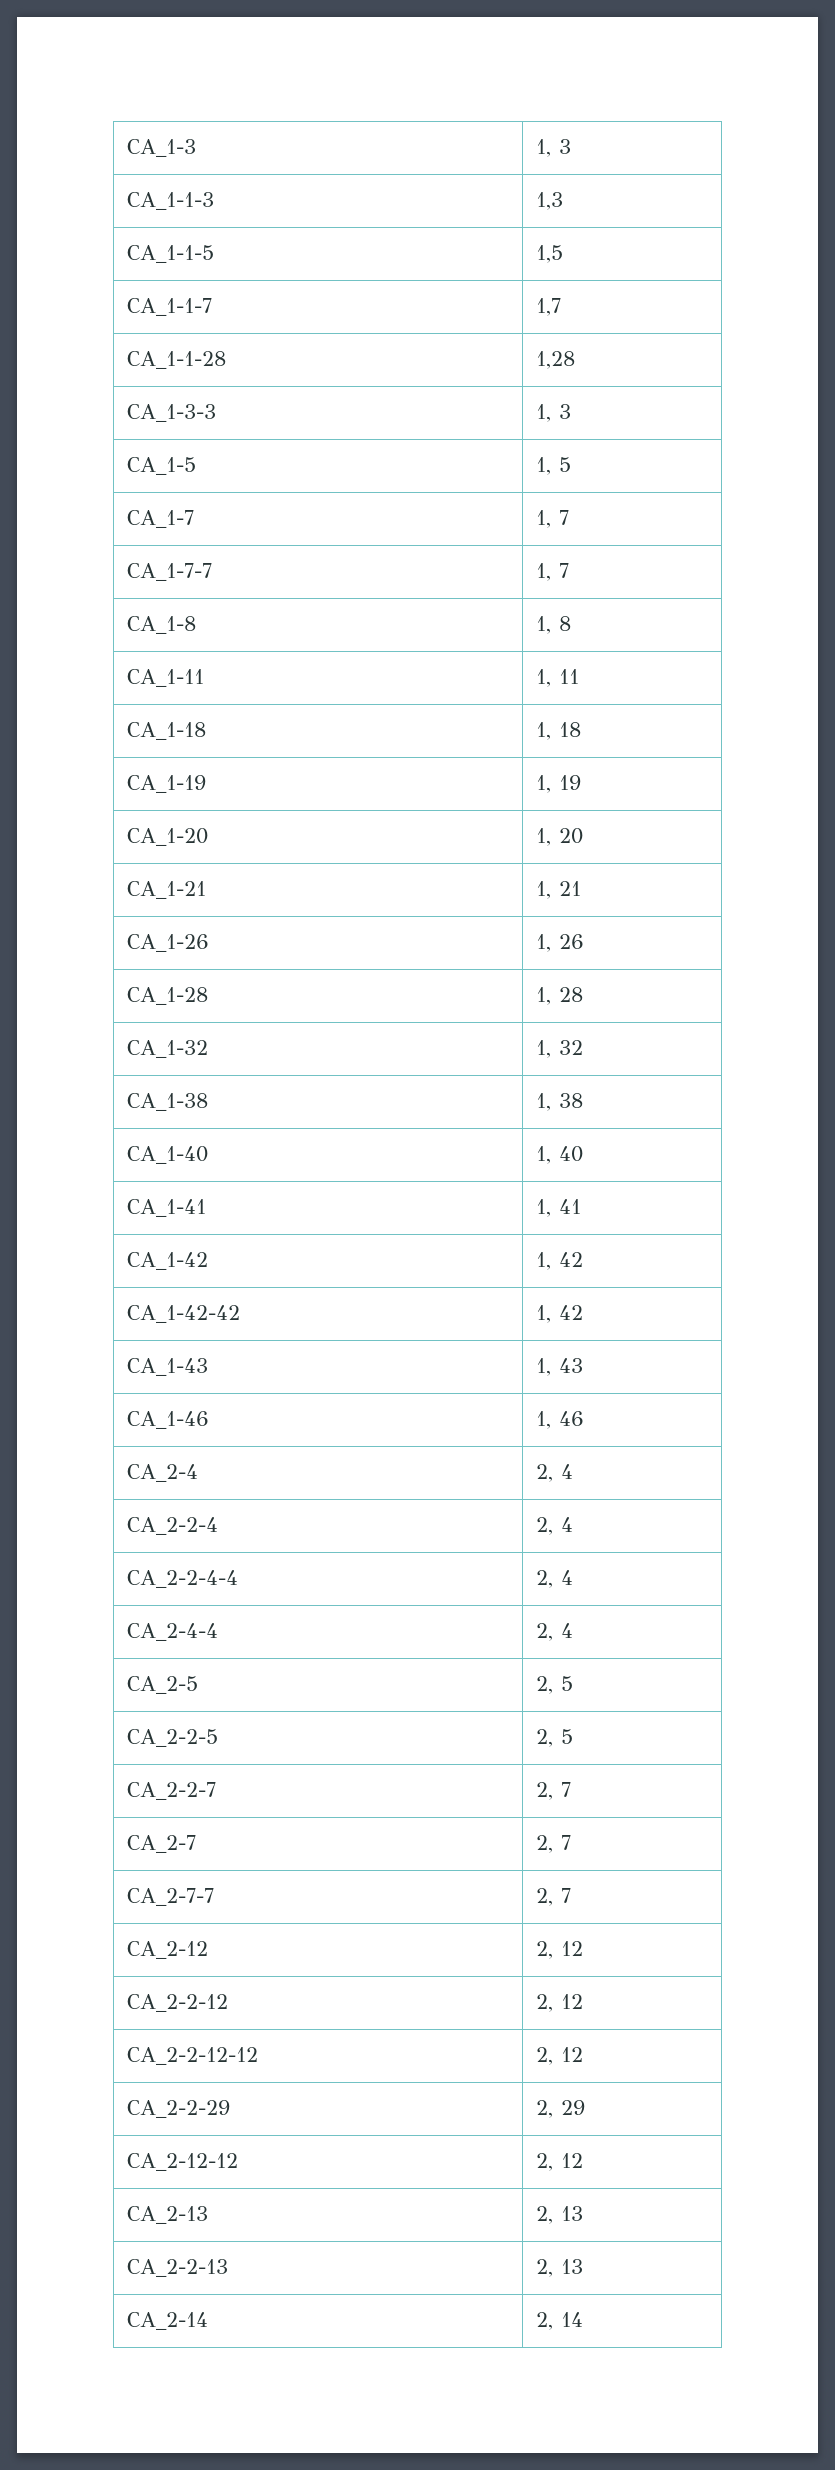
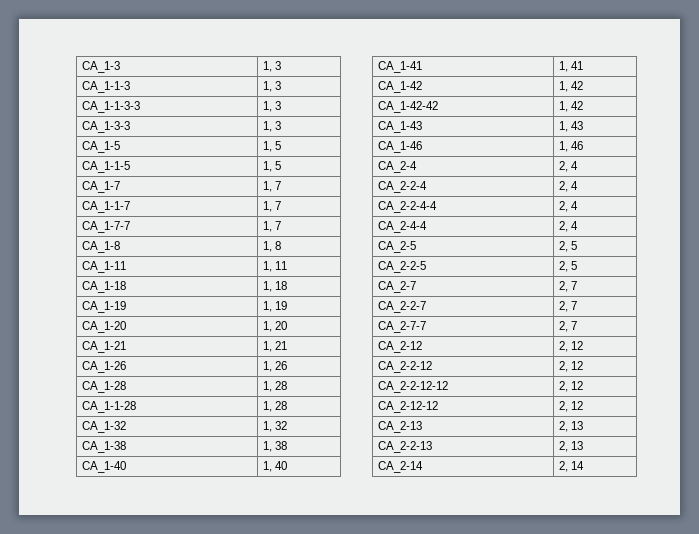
[536,192,564,210] [127,245,215,263] [536,245,564,263] [127,298,213,316] [536,298,562,316] [127,351,227,369] [536,351,576,369] 1,3 // CA_1-1-5 | 1,5 // CA_1-1-7 | 1,7 // CA_1-1-28 | 1,28 -> [262,81,281,92] [81,101,140,113] [262,101,281,112] 1, 3 // CA_1-1-3-3 | 1, 3
(572, 464) none -> [81,161,130,173] [262,161,281,172] // CA_1-1-5 | 1, 5
(570, 517) none -> [81,201,130,213] [262,201,281,212] // CA_1-1-7 | 1, 7
(584, 994) none -> [81,401,136,413] [262,401,287,412] // CA_1-1-28 | 1, 28
[127,1782,217,1800] [536,1782,572,1800] [127,1835,197,1853] CA_2-2-7 | 2, 7 // CA_2-7 -> [377,281,416,293] [558,281,577,292] [377,301,426,313] CA_2-7 | 2, 7 // CA_2-2-7
[127,2100,231,2118] [536,2100,586,2118] // CA_2-2-29 | 2, 29 -> (583, 385) none

